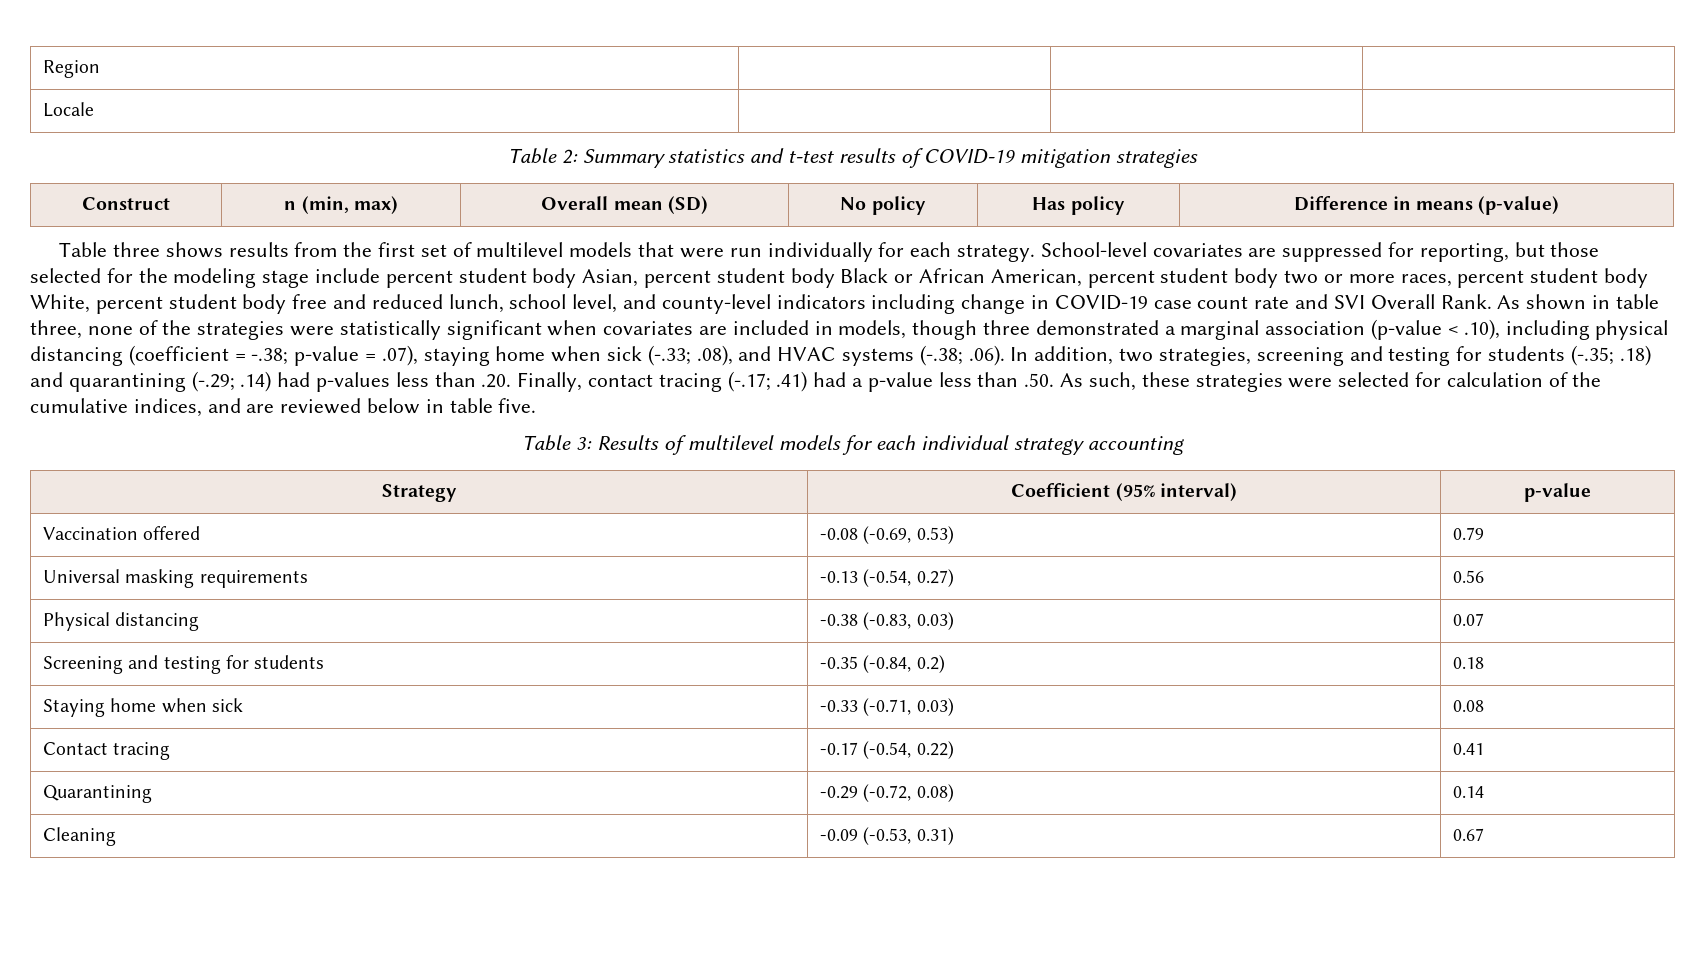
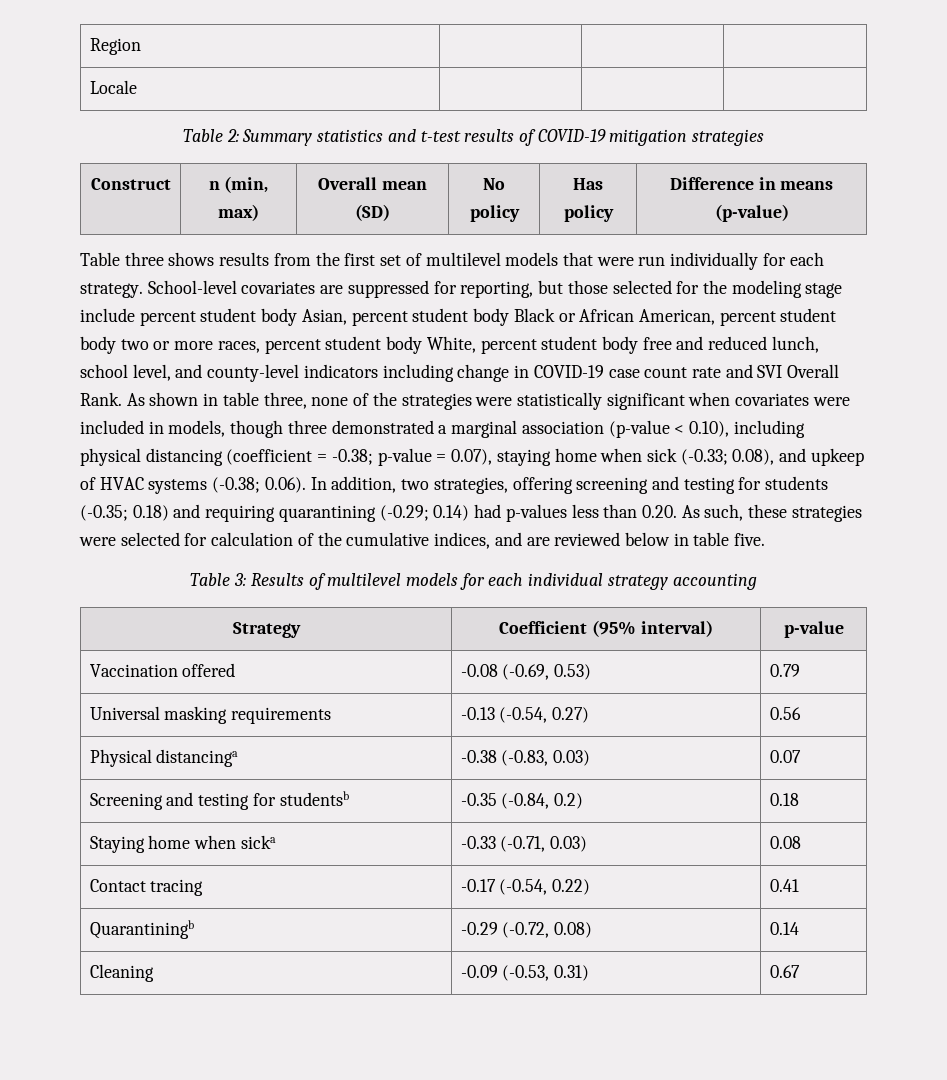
[699,326,728,335] are -> [812,397,850,406] were
[1463,319,1500,340] .10), -> [688,421,729,437] 0.10),
[251,348,289,365] -.38; -> [331,449,373,465] -0.38;
[381,345,418,366] .07), -> [451,449,493,465] 0.07),
[647,345,1005,366] (-.33; .08), and HVAC systems (-.38; .06). -> [680,448,864,466] [80,477,306,494] (-0.33; 0.08), and upkeep of HVAC systems (-0.38; 0.06).
(1251, 356) none -> [512,477,573,494] offering
[1570,345,1651,366] [30,371,1055,392] (-.35; .18) and quarantining (-.29; .14) had p-values less than .20. Finally, contact tracing (-.17; .41) had a p-value less than .50. -> [80,504,677,522] (-0.35; 0.18) and requiring quarantining (-0.29; 0.14) had p-values less than 0.20.
[115,612,200,631] distancing -> [156,749,239,767] distancinga
[254,655,325,669] students -> [279,791,349,806] studentsb
[211,698,243,712] sick -> [240,835,276,849] sicka
[43,785,153,803] Quarantining -> [89,920,194,939] Quarantiningb

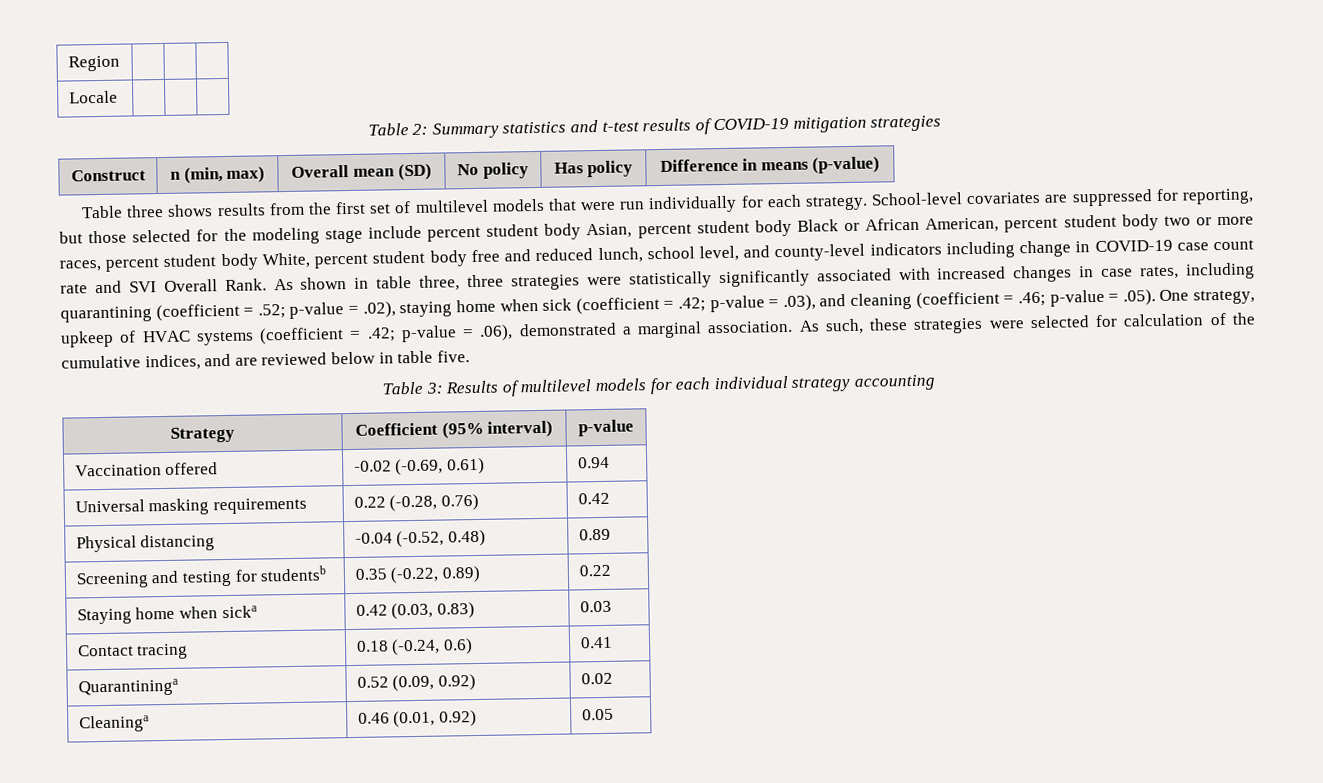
[311,392,850,410] [80,420,805,438] [80,448,493,466] none of the strategies were statistically significant when covariates were included in models, though three demonstrated a marginal association (p-value < 0.10), including physical distancing (coefficient = -0.38; p-value = 0.07), -> [467,262,1255,291] [60,301,396,323] three strategies were statistically significantly associated with increased changes in case rates, including quarantining (coefficient = .52; p-value = .02),
[680,448,864,466] [80,476,829,494] [80,504,677,522] (-0.33; 0.08), and upkeep of HVAC systems (-0.38; 0.06). In addition, two strategies, offering screening and testing for students (-0.35; 0.18) and requiring quarantining (-0.29; 0.14) had p-values less than 0.20. -> [575,289,1255,315] [60,320,794,348] (coefficient = .42; p-value = .03), and cleaning (coefficient = .46; p-value = .05). One strategy, upkeep of HVAC systems (coefficient = .42; p-value = .06), demonstrated a marginal association.
[460,664,592,680] [769,664,800,677] -0.08 (-0.69, 0.53) | 0.79 -> [353,457,485,476] [577,456,610,469] -0.02 (-0.69, 0.61) | 0.94
[460,707,590,723] [769,707,801,720] [89,749,239,767] [460,750,591,766] [769,750,801,763] -0.13 (-0.54, 0.27) | 0.56 // Physical distancinga | -0.38 (-0.83, 0.03) | 0.07 -> [353,493,479,512] [577,492,610,505] [75,534,216,553] [354,529,486,548] [578,528,611,541] 0.22 (-0.28, 0.76) | 0.42 // Physical distancing | -0.04 (-0.52, 0.48) | 0.89
[460,793,584,809] [769,793,799,806] -0.35 (-0.84, 0.2) | 0.18 -> [354,565,481,584] [578,564,611,577] 0.35 (-0.22, 0.89) | 0.22
[460,836,588,852] [769,836,801,849] [89,879,204,896] [460,879,591,895] [769,879,799,892] [89,920,194,939] [460,922,593,938] [769,922,799,935] [89,964,154,982] [460,965,590,981] [769,965,800,978] -0.33 (-0.71, 0.03) | 0.08 // Contact tracing | -0.17 (-0.54, 0.22) | 0.41 // Quarantiningb | -0.29 (-0.72, 0.08) | 0.14 // Cleaning | -0.09 (-0.53, 0.31) | 0.67 -> [355,602,475,620] [579,600,612,613] [77,643,189,660] [355,638,473,656] [579,636,613,649] [77,678,179,697] [356,674,476,692] [580,672,613,685] [78,715,150,733] [357,710,477,728] [581,708,614,721] 0.42 (0.03, 0.83) | 0.03 // Contact tracing | 0.18 (-0.24, 0.6) | 0.41 // Quarantininga | 0.52 (0.09, 0.92) | 0.02 // Cleaninga | 0.46 (0.01, 0.92) | 0.05

